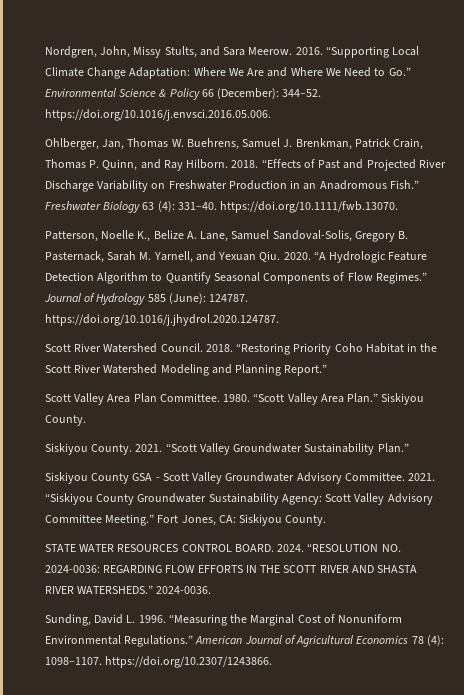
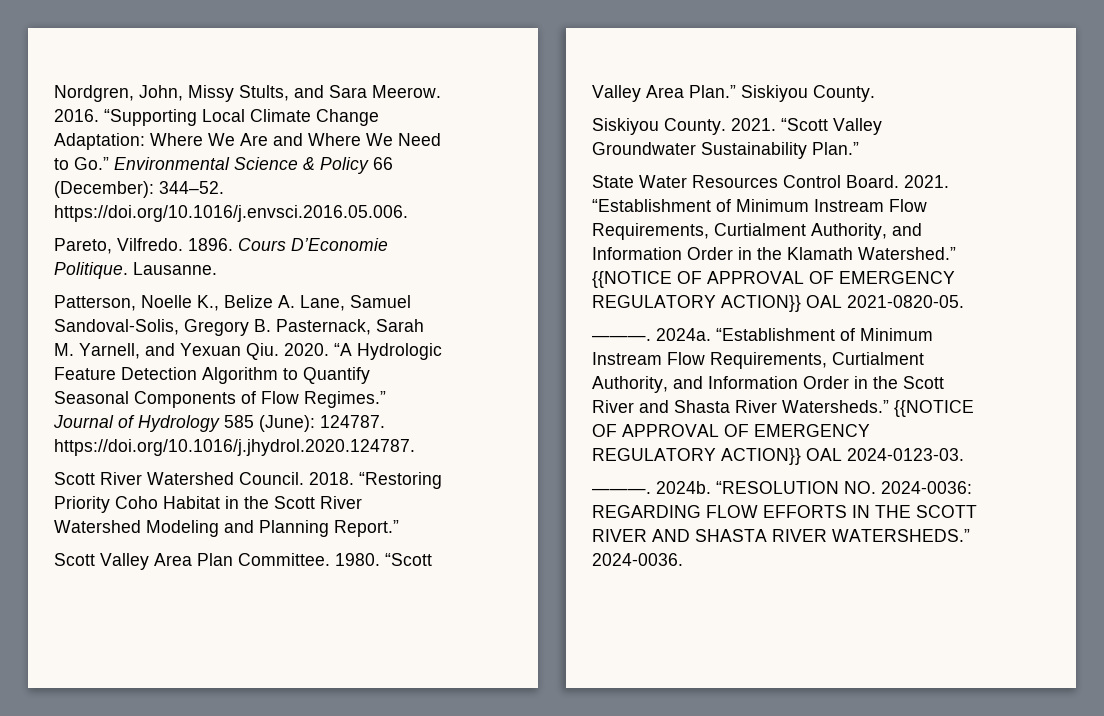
[45,138,424,150] [45,159,446,171] [45,180,419,192] [45,201,399,213] Ohlberger, Jan, Thomas W. Buehrens, Samuel J. Brenkman, Patrick Crain, Thomas P. Quinn, and Ray Hilborn. 2018. “Effects of Past and Projected River Discharge Variability on Freshwater Production in an Anadromous Fish.” Freshwater Biology 63 (4): 331–40. https://doi.org/10.1111/fwb.13070. -> [54,238,388,254] [54,262,217,279] Pareto, Vilfredo. 1896. Cours D’Economie Politique. Lausanne.
[45,472,436,484] [45,493,433,505] [45,514,327,526] [45,544,305,552] Siskiyou County GSA - Scott Valley Groundwater Advisory Committee. 2021. “Siskiyou County Groundwater Sustainability Agency: Scott Valley Advisory Committee Meeting.” Fort Jones, CA: Siskiyou County. // STATE WATER RESOURCES CONTROL BOARD. 2024. -> [592,175,949,188] [592,199,927,212] [592,223,922,240] [592,247,956,260] [592,271,955,288] [592,295,964,312] [592,328,933,341] [592,352,924,369] [592,376,944,393] [592,400,974,417] [592,424,870,437] [592,448,964,465] [592,481,711,494] State Water Resources Control Board. 2021. “Establishment of Minimum Instream Flow Requirements, Curtialment Authority, and Information Order in the Klamath Watershed.” {{NOTICE OF APPROVAL OF EMERGENCY REGULATORY ACTION}} OAL 2021-0820-05. // ———. 2024a. “Establishment of Minimum Instream Flow Requirements, Curtialment Authority, and Information Order in the Scott River and Shasta River Watersheds.” {{NOTICE OF APPROVAL OF EMERGENCY REGULATORY ACTION}} OAL 2024-0123-03. // ———. 2024b.
[45,614,403,626] [45,635,444,647] [45,656,273,668] // Sunding, David L. 1996. “Measuring the Marginal Cost of Nonuniform Environmental Regulations.” American Journal of Agricultural Economics 78 (4): 1098–1107. https://doi.org/10.2307/1243866. -> (683, 559) none

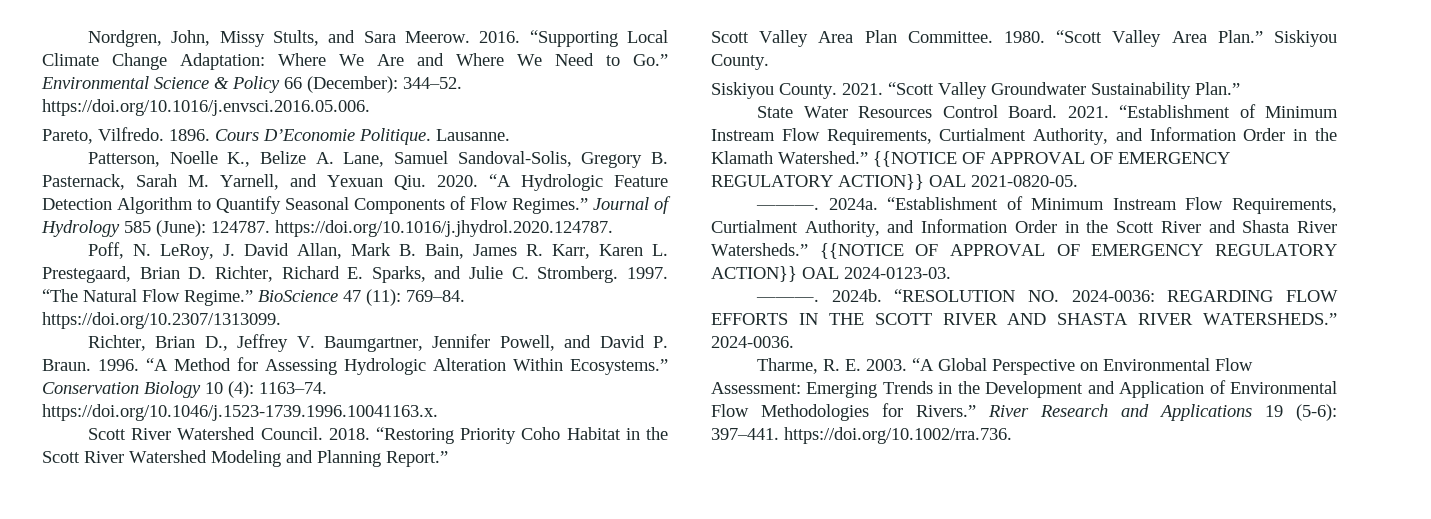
(415, 447) none -> [88,242,668,260] [42,266,668,283] [42,289,465,306] [42,312,281,329] [88,334,668,352] [42,357,668,375] [42,381,327,398] [42,404,438,421] // Poff, N. LeRoy, J. David Allan, Mark B. Bain, James R. Karr, Karen L. Prestegaard, Brian D. Richter, Richard E. Sparks, and Julie C. Stromberg. 1997. “The Natural Flow Regime.” BioScience 47 (11): 769–84. https://doi.org/10.2307/1313099. // Richter, Brian D., Jeffrey V. Baumgartner, Jennifer Powell, and David P. Braun. 1996. “A Method for Assessing Hydrologic Alteration Within Ecosystems.” Conservation Biology 10 (4): 1163–74. https://doi.org/10.1046/j.1523-1739.1996.10041163.x.
(683, 559) none -> [757,358,1254,375] [711,380,1337,398] [711,403,1337,421] [711,427,1012,444] // Tharme, R. E. 2003. “A Global Perspective on Environmental Flow Assessment: Emerging Trends in the Development and Application of Environmental Flow Methodologies for Rivers.” River Research and Applications 19 (5-6): 397–441. https://doi.org/10.1002/rra.736.

